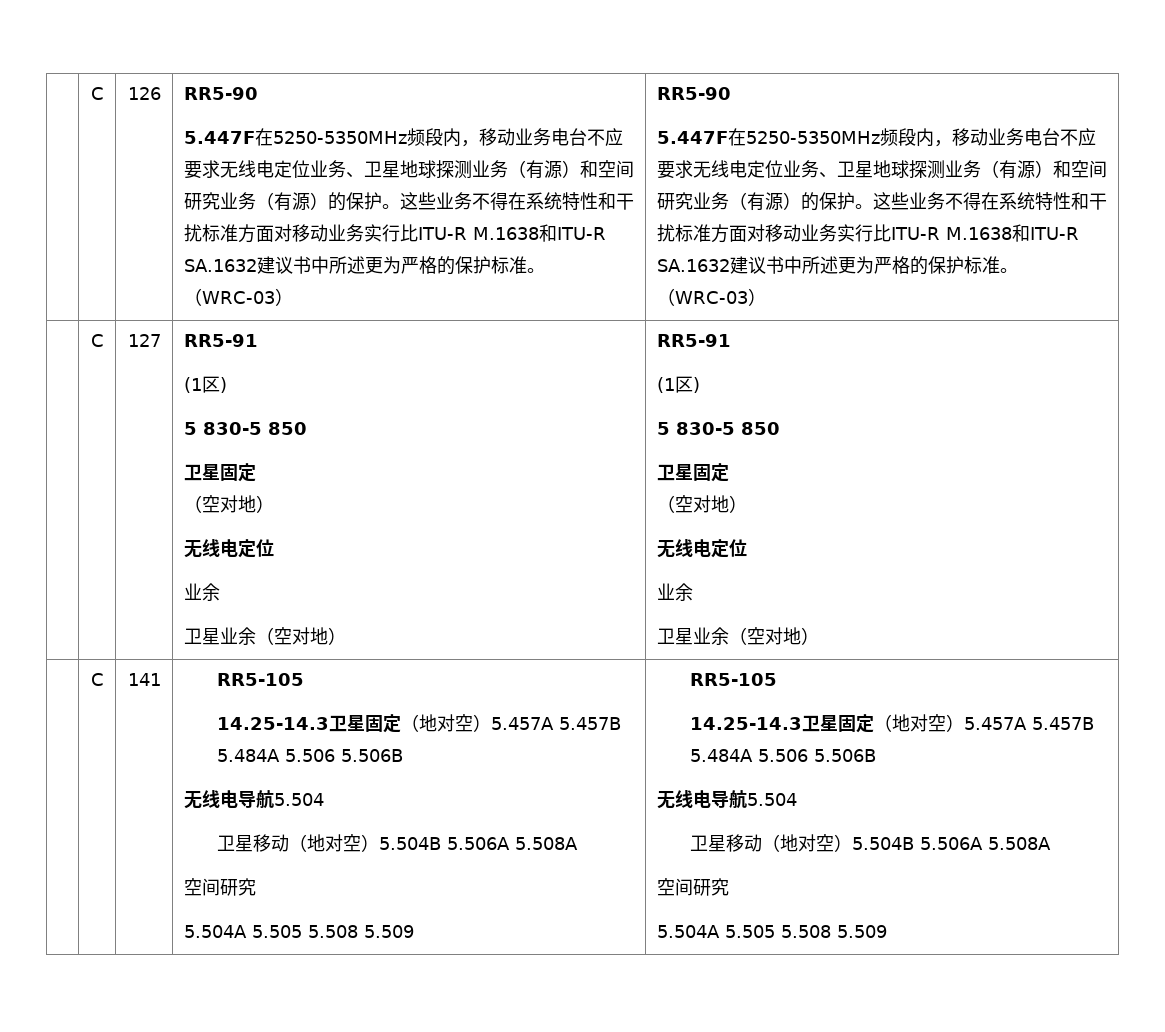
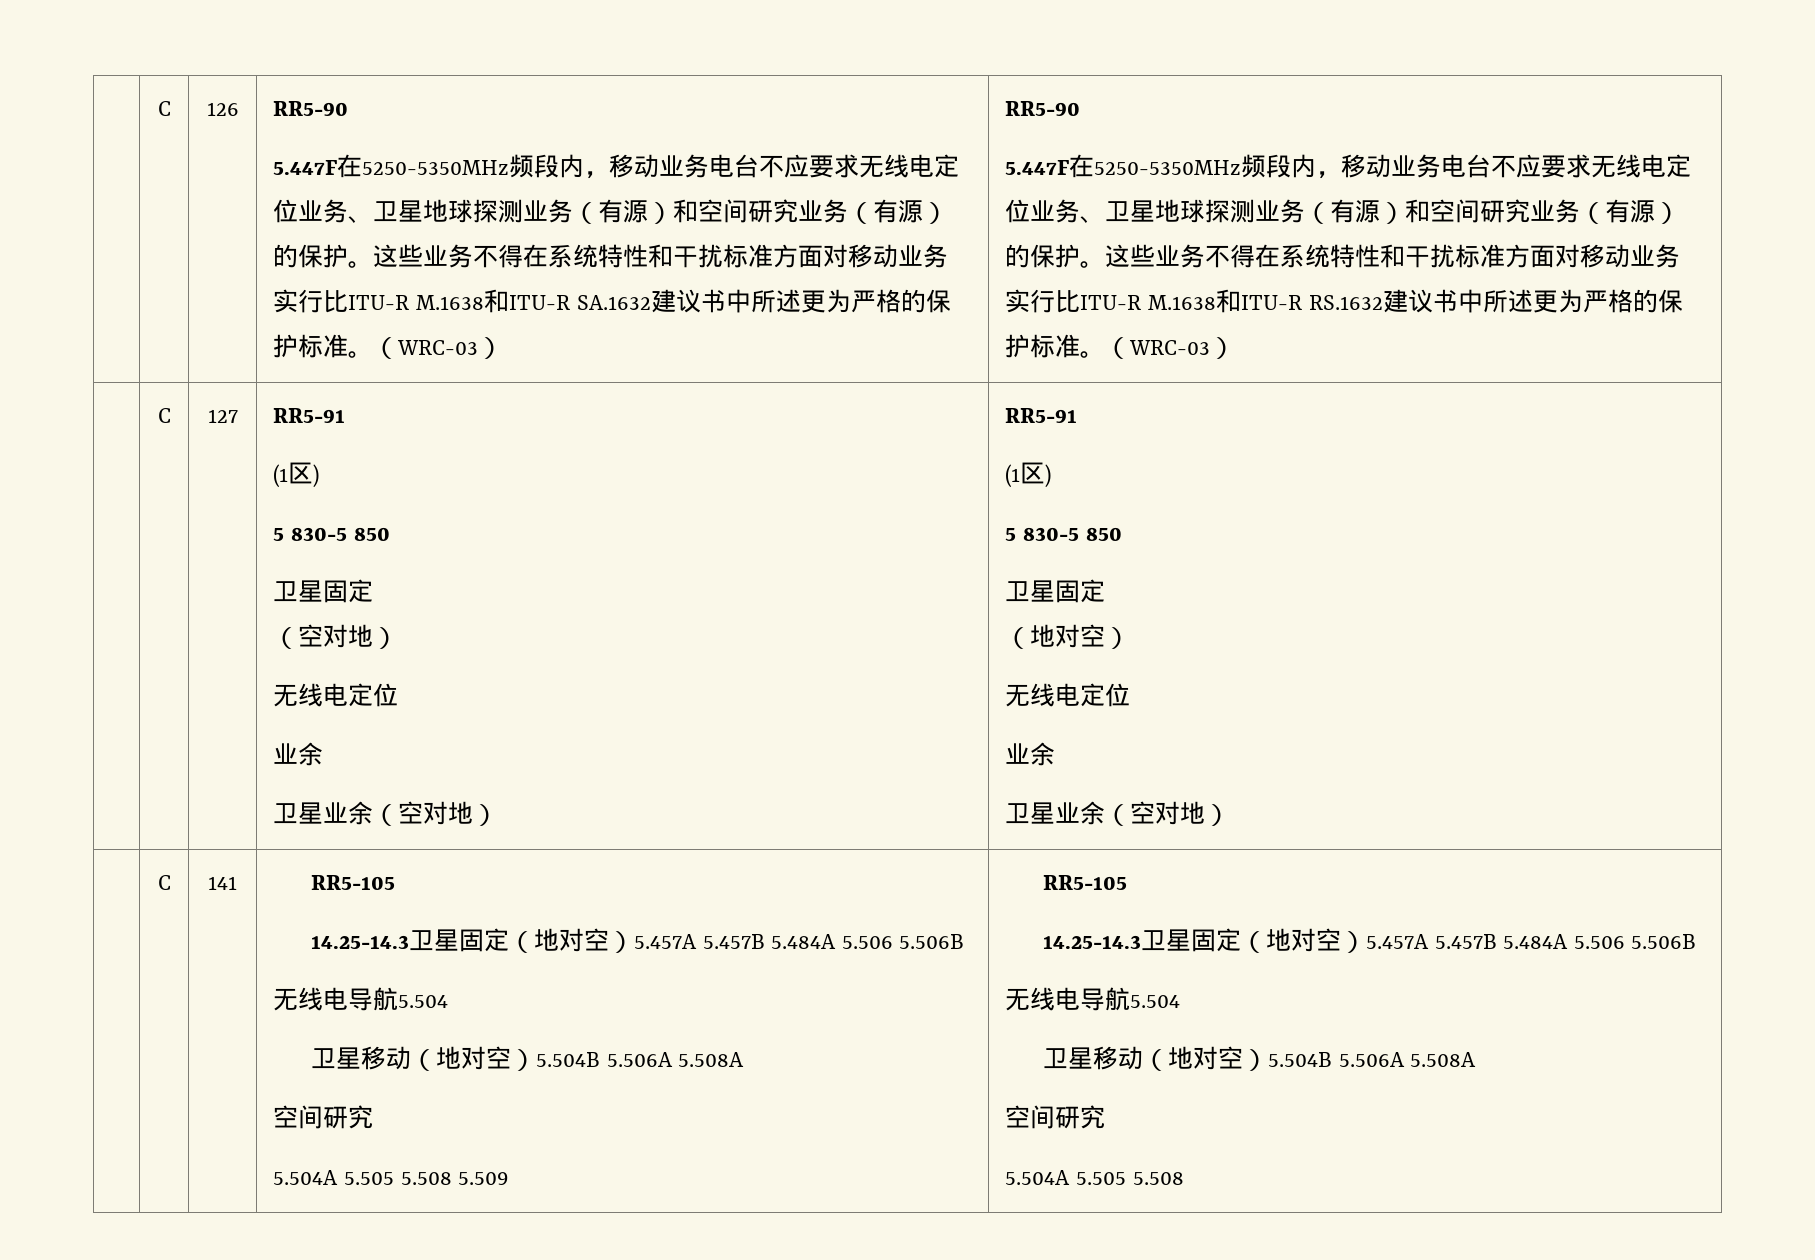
[656,259,730,272] SA.1632 -> [1308,295,1383,310] RS.1632
[674,495,729,513] 空对地 -> [1030,624,1106,648] 地对空
[836,925,887,938] 5.509 -> (1184, 1178) none

